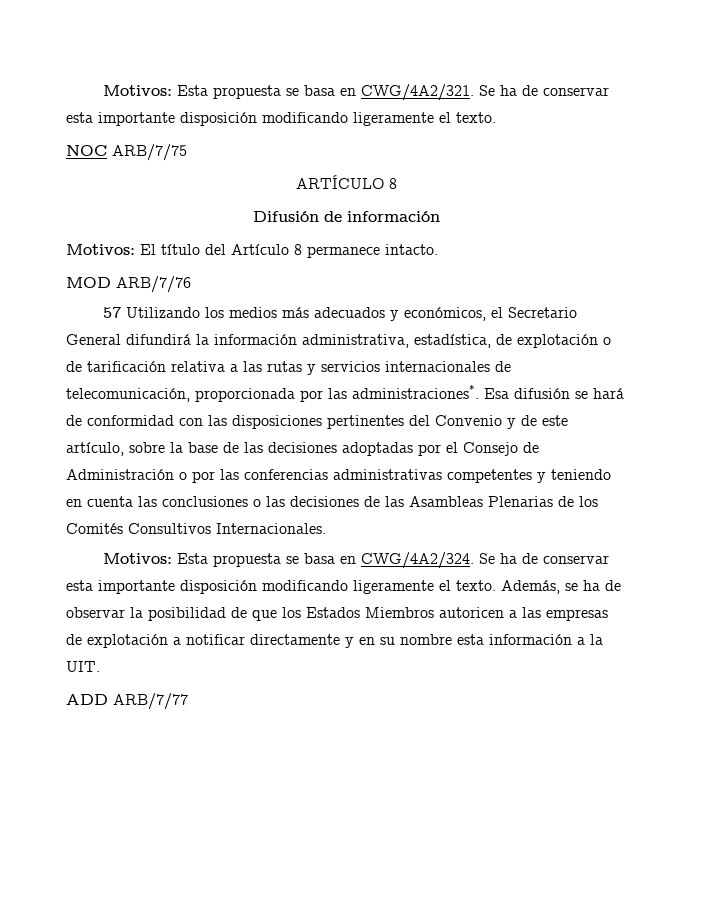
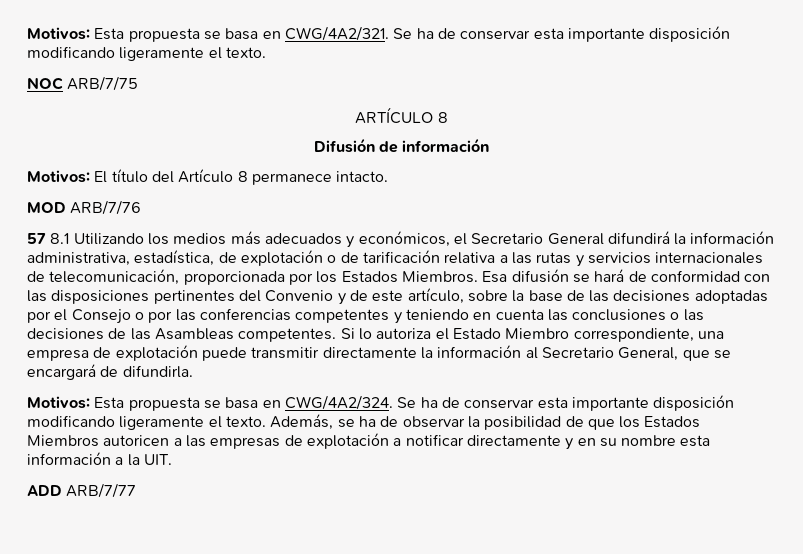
(122, 312) none -> [50,233,70,244] 8.1
[328,384,479,399] las administraciones*. -> [316,271,478,283] los Estados Miembros.
[523,442,539,453] [66,469,174,480] de Administración -> (131, 316) none
[333,469,442,480] administrativas -> (291, 314) none
[488,496,598,507] [66,523,326,534] Plenarias de los Comités Consultivos Internacionales. -> [238,328,724,342] [27,345,731,361] [27,364,193,380] competentes. Si lo autoriza el Estado Miembro correspondiente, una empresa de explotación puede transmitir directamente la información al Secretario General, que se encargará de difundirla.

